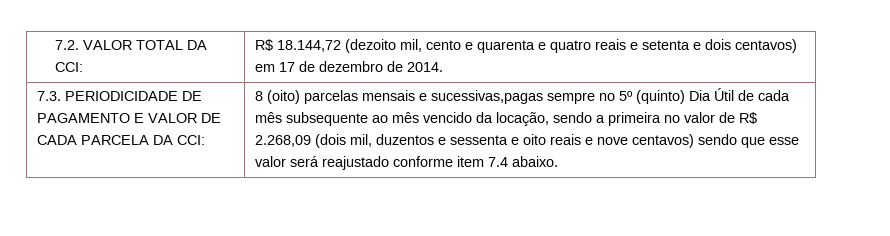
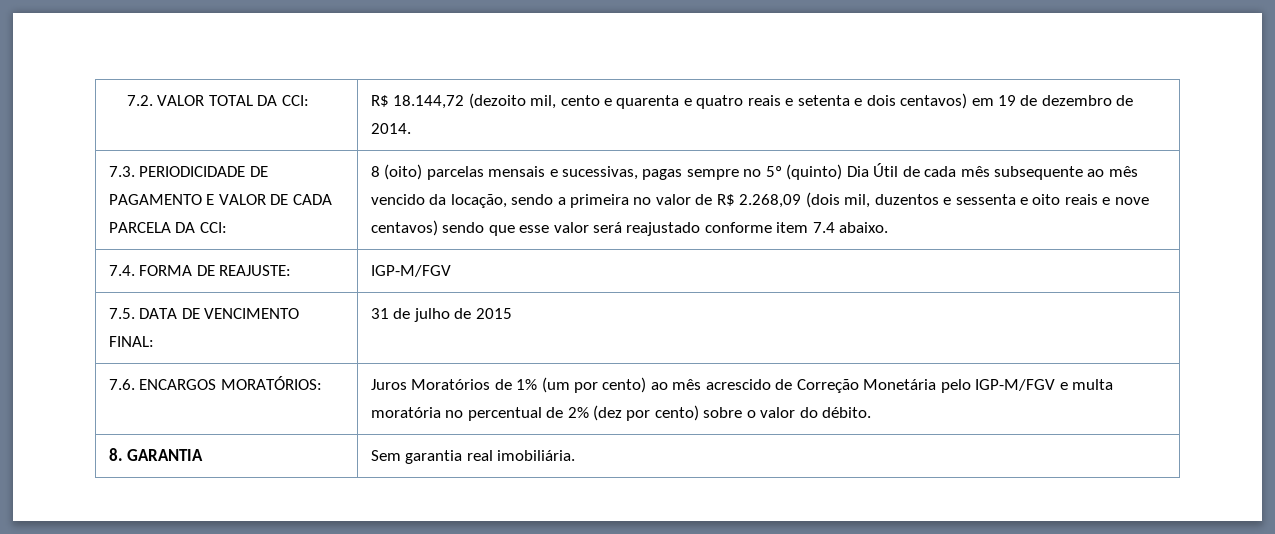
[278,62,295,72] 17 -> [998,95,1017,106] 19
[430,90,543,104] sucessivas,pagas -> [562,166,683,180] sucessivas, pagas
(558, 161) none -> [108,265,292,276] [370,265,451,277] [108,308,300,319] [108,336,154,347] [370,308,512,322] [108,376,322,390] [370,377,1114,393] [370,405,872,421] [108,448,204,461] [370,450,576,464] // 7.4. FORMA DE REAJUSTE: | IGP-M/FGV // 7.5. DATA DE VENCIMENTO FINAL: | 31 de julho de 2015 // 7.6. ENCARGOS MORATÓRIOS: | Juros Moratórios de 1% (um por cento) ao mês acrescido de Correção Monetária pelo IGP-M/FGV e multa moratória no percentual de 2% (dez por cento) sobre o valor do débito. // 8. GARANTIA | Sem garantia real imobiliária.

